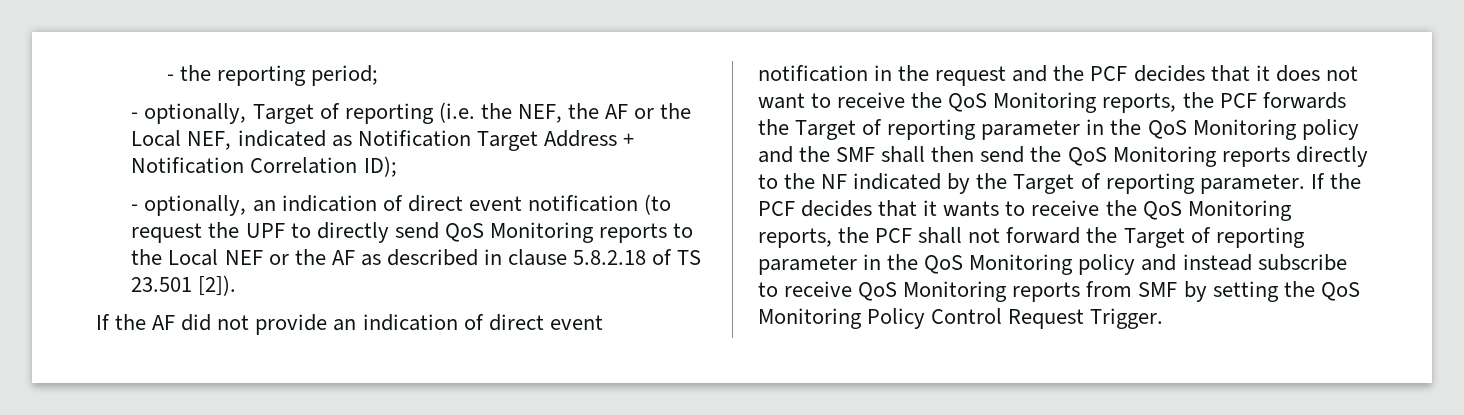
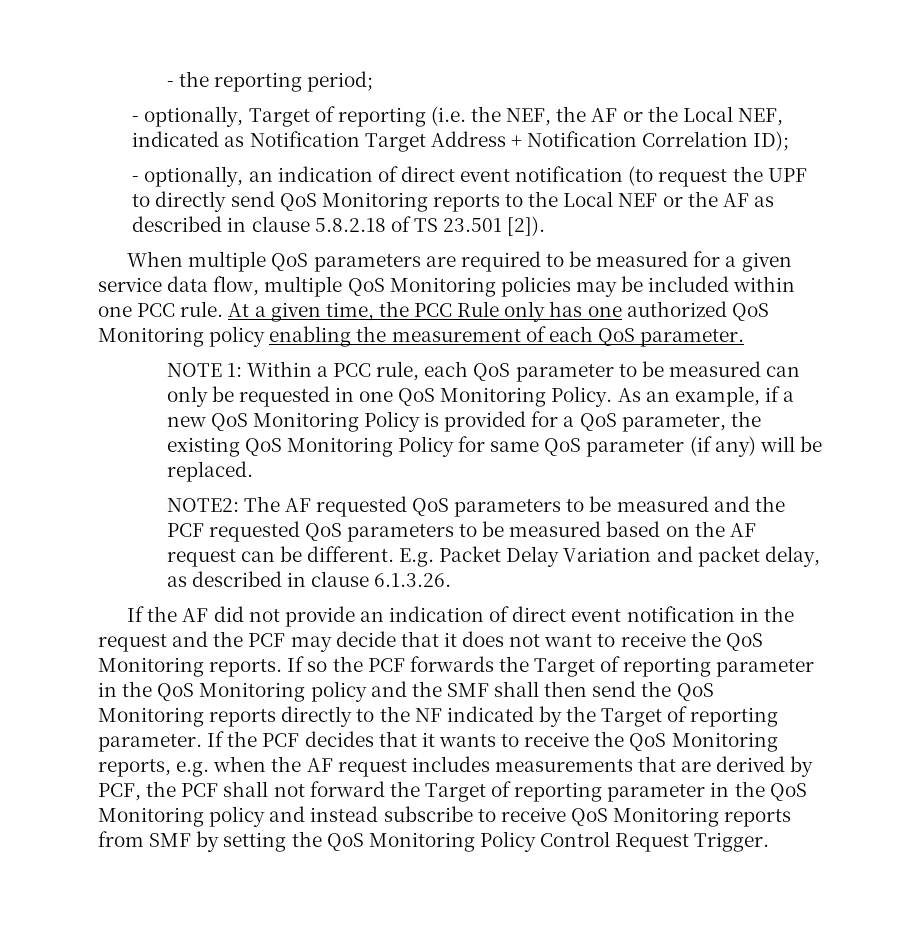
(237, 285) none -> [127,251,792,272] [98,276,796,297] [98,301,769,322] [98,326,745,347] [166,361,801,382] [166,386,795,407] [166,411,761,432] [166,436,822,457] [166,461,253,482] [166,496,785,517] [166,521,756,542] [166,546,820,567] [166,571,452,587] // When multiple QoS parameters are required to be measured for a given service data flow, multiple QoS Monitoring policies may be included within one PCC rule. At a given time, the PCC Rule only has one authorized QoS Monitoring policy enabling the measurement of each QoS parameter. // NOTE 1: Within a PCC rule, each QoS parameter to be measured can only be requested in one QoS Monitoring Policy. As an example, if a new QoS Monitoring Policy is provided for a QoS parameter, the existing QoS Monitoring Policy for same QoS parameter (if any) will be replaced. // NOTE2: The AF requested QoS parameters to be measured and the PCF requested QoS parameters to be measured based on the AF request can be different. E.g. Packet Delay Variation and packet delay, as described in clause 6.1.3.26.
[1133,65,1205,82] decides -> [290,631,396,652] may decide
[1102,93,1177,113] reports, -> [209,656,328,677] reports. If so
(832, 238) none -> [176,756,814,777] [98,783,141,801] e.g. when the AF request includes measurements that are derived by PCF,

